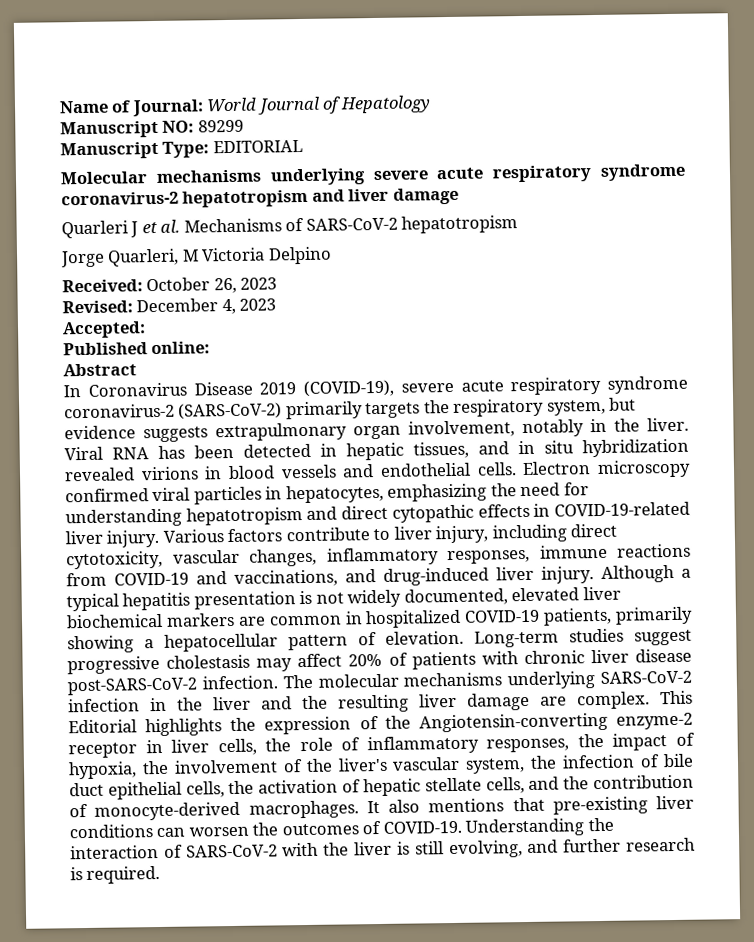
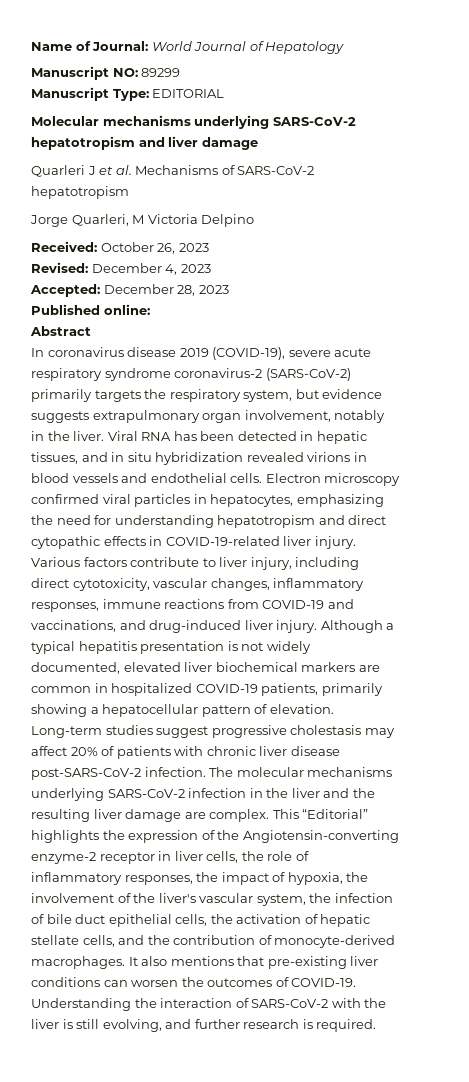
[372,163,686,183] [61,191,179,206] severe acute respiratory syndrome coronavirus-2 -> [272,117,356,126] SARS-CoV-2
(146, 330) none -> [103,284,229,296] December 28, 2023
[87,381,253,397] Coronavirus Disease -> [47,347,177,357] coronavirus disease
[68,719,137,734] Editorial -> [302,809,369,819] “Editorial”

